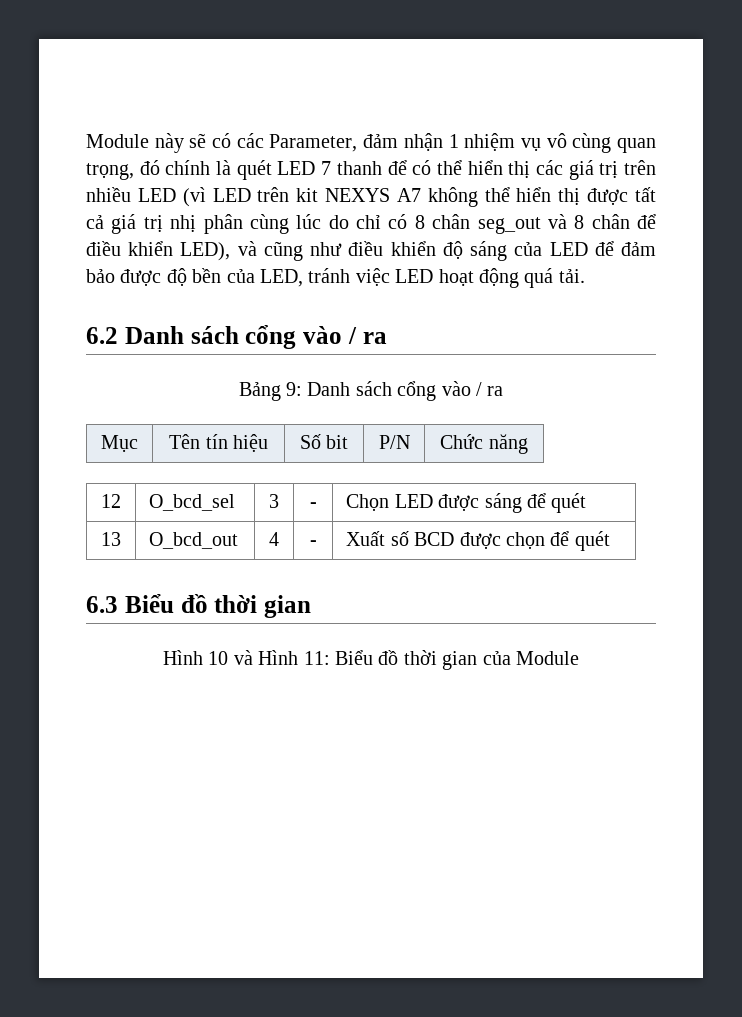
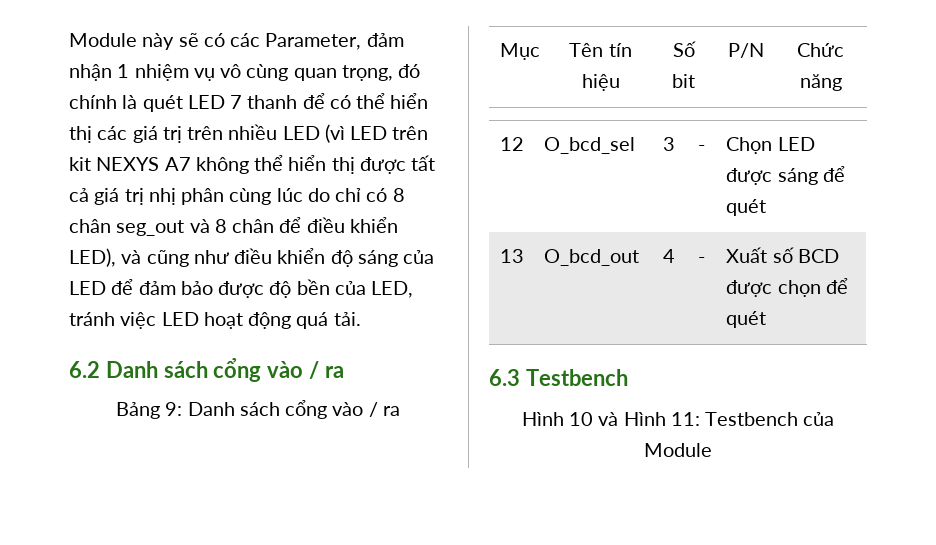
[124,593,311,618] Biểu đồ thời gian -> [525,369,628,386] Testbench
[335,650,478,670] Biểu đồ thời gian -> [705,412,799,426] Testbench

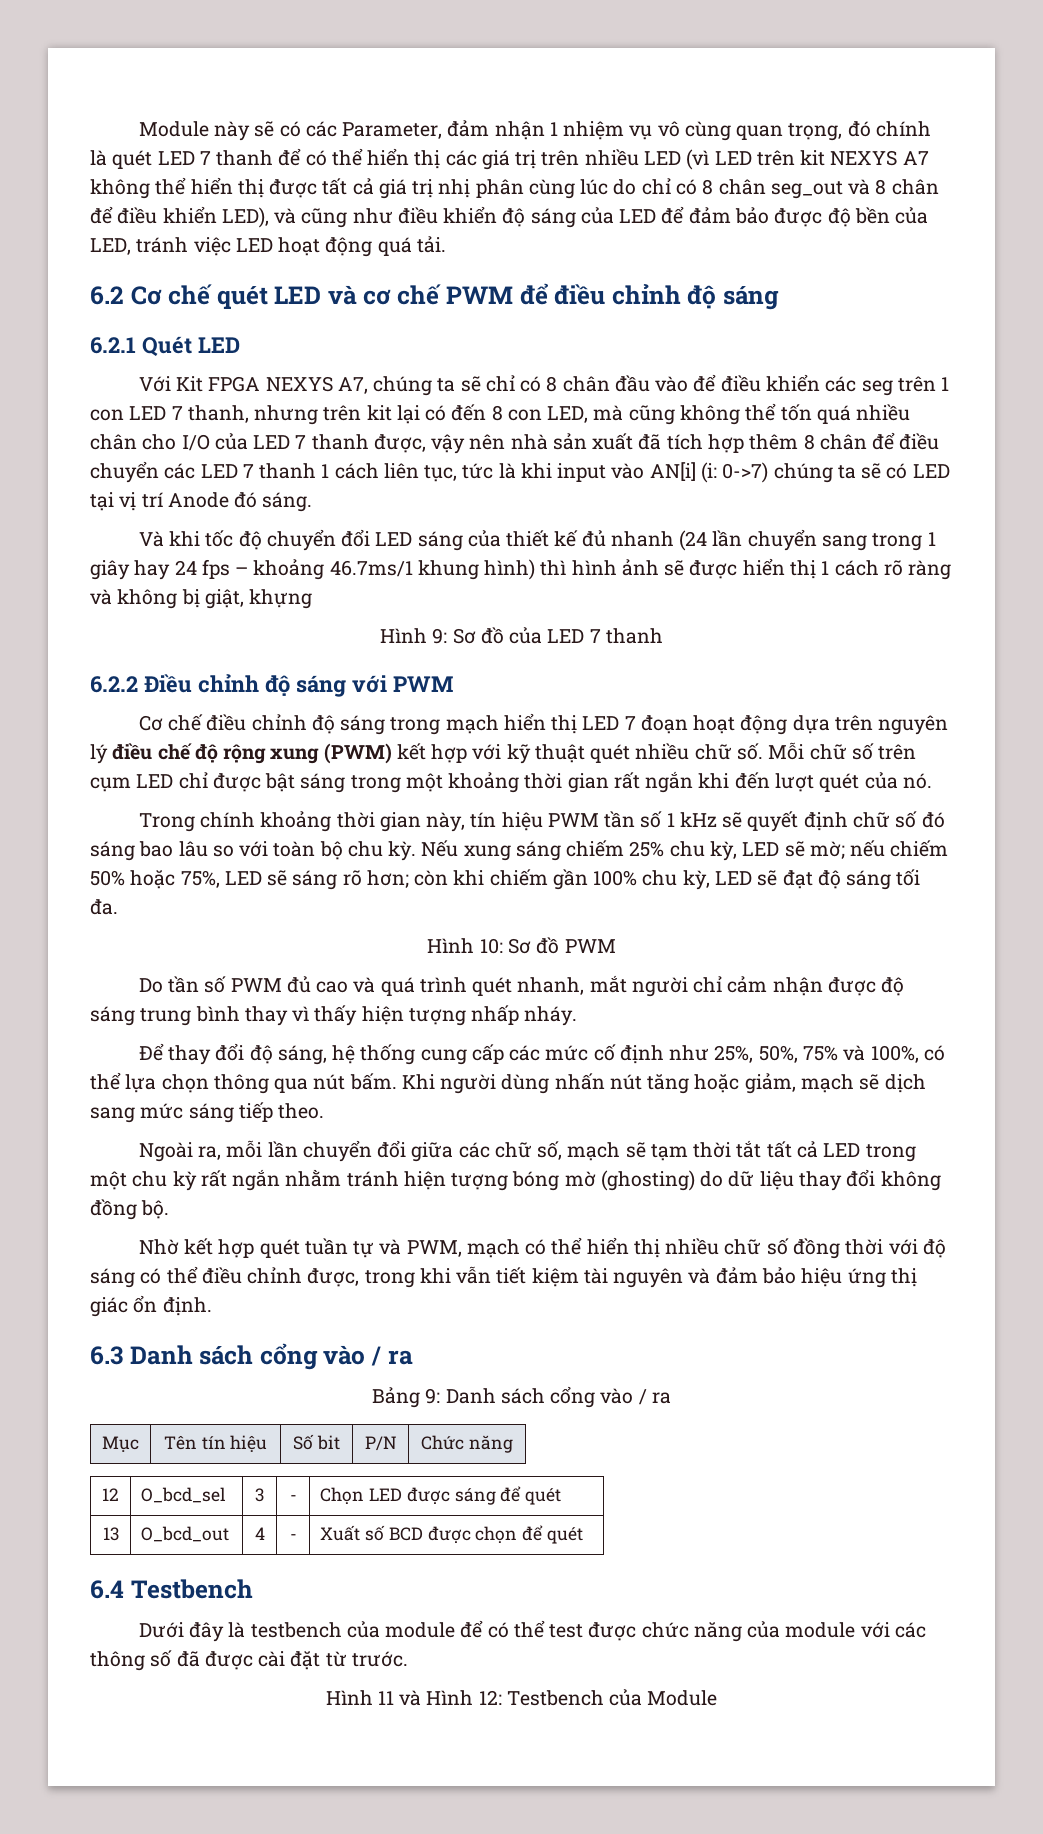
(100, 369) none -> [130,283,779,310] [90,336,240,357] [138,374,950,396] [90,403,911,425] [90,432,940,454] [90,461,950,483] [90,492,313,512] [138,529,936,551] [90,558,952,580] [90,589,313,609] [380,627,663,644] [90,674,453,697] [138,713,949,735] [90,742,917,764] [90,771,932,793] [138,811,945,832] [90,840,949,861] [90,869,921,890] [90,899,118,915] [427,937,616,954] [138,975,905,997] [90,1005,578,1026] [138,1043,945,1065] [90,1072,926,1094] [90,1102,325,1123] [138,1140,916,1162] [90,1169,941,1191] [90,1199,170,1220] [138,1237,946,1259] [90,1266,917,1288] [90,1295,212,1317] [90,1346,123,1365] Cơ chế quét LED và cơ chế PWM để điều chỉnh độ sáng // 6.2.1 Quét LED // Với Kit FPGA NEXYS A7, chúng ta sẽ chỉ có 8 chân đầu vào để điều khiển các seg trên 1 con LED 7 thanh, nhưng trên kit lại có đến 8 con LED, mà cũng không thể tốn quá nhiều chân cho I/O của LED 7 thanh được, vậy nên nhà sản xuất đã tích hợp thêm 8 chân để điều chuyển các LED 7 thanh 1 cách liên tục, tức là khi input vào AN[i] (i: 0->7) chúng ta sẽ có LED tại vị trí Anode đó sáng. // Và khi tốc độ chuyển đổi LED sáng của thiết kế đủ nhanh (24 lần chuyển sang trong 1 giây hay 24 fps – khoảng 46.7ms/1 khung hình) thì hình ảnh sẽ được hiển thị 1 cách rõ ràng và không bị giật, khựng // Hình 9: Sơ đồ của LED 7 thanh // 6.2.2 Điều chỉnh độ sáng với PWM // Cơ chế điều chỉnh độ sáng trong mạch hiển thị LED 7 đoạn hoạt động dựa trên nguyên lý điều chế độ rộng xung (PWM) kết hợp với kỹ thuật quét nhiều chữ số. Mỗi chữ số trên cụm LED chỉ được bật sáng trong một khoảng thời gian rất ngắn khi đến lượt quét của nó. // Trong chính khoảng thời gian này, tín hiệu PWM tần số 1 kHz sẽ quyết định chữ số đó sáng bao lâu so với toàn bộ chu kỳ. Nếu xung sáng chiếm 25% chu kỳ, LED sẽ mờ; nếu chiếm 50% hoặc 75%, LED sẽ sáng rõ hơn; còn khi chiếm gần 100% chu kỳ, LED sẽ đạt độ sáng tối đa. // Hình 10: Sơ đồ PWM // Do tần số PWM đủ cao và quá trình quét nhanh, mắt người chỉ cảm nhận được độ sáng trung bình thay vì thấy hiện tượng nhấp nháy. // Để thay đổi độ sáng, hệ thống cung cấp các mức cố định như 25%, 50%, 75% và 100%, có thể lựa chọn thông qua nút bấm. Khi người dùng nhấn nút tăng hoặc giảm, mạch sẽ dịch sang mức sáng tiếp theo. // Ngoài ra, mỗi lần chuyển đổi giữa các chữ số, mạch sẽ tạm thời tắt tất cả LED trong một chu kỳ rất ngắn nhằm tránh hiện tượng bóng mờ (ghosting) do dữ liệu thay đổi không đồng bộ. // Nhờ kết hợp quét tuần tự và PWM, mạch có thể hiển thị nhiều chữ số đồng thời với độ sáng có thể điều chỉnh được, trong khi vẫn tiết kiệm tài nguyên và đảm bảo hiệu ứng thị giác ổn định. // 6.3
[489,369,628,386] [521,412,593,426] 6.3 Testbench // Hình 10 -> [90,1579,253,1599] [138,1620,926,1642] [90,1650,408,1671] [325,1690,394,1705] 6.4 Testbench // Dưới đây là testbench của module để có thể test được chức năng của module với các thông số đã được cài đặt từ trước. // Hình 11
[670,412,700,426] 11: -> [478,1690,502,1705] 12:

